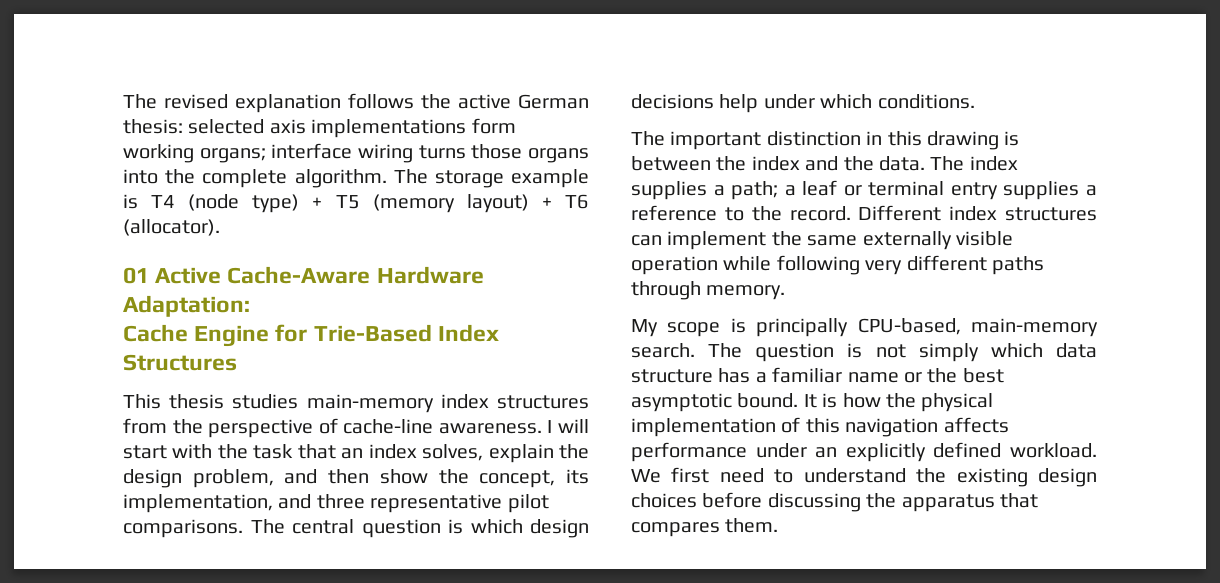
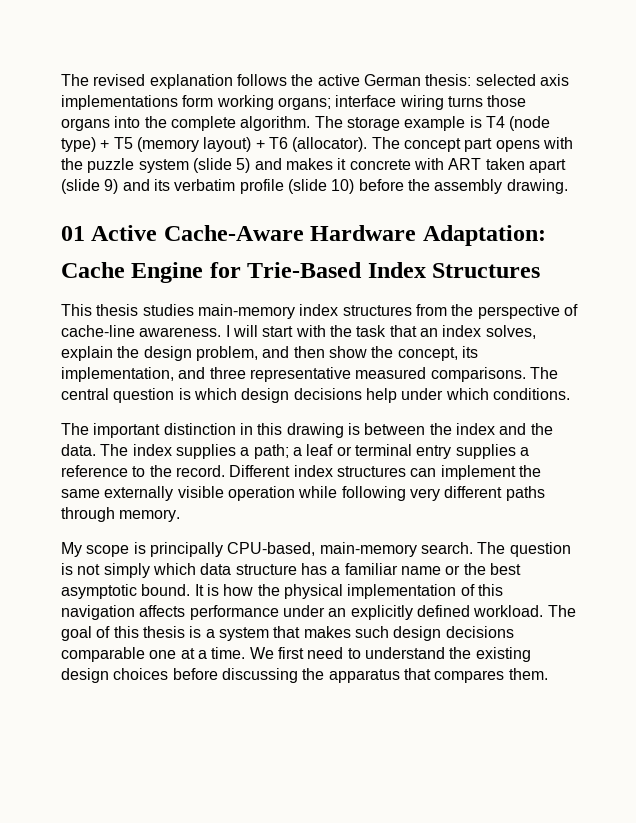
(220, 227) none -> [371,137,573,152] [61,158,566,173] [61,179,568,194] The concept part opens with the puzzle system (slide 5) and makes it concrete with ART taken apart (slide 9) and its verbatim profile (slide 10) before the assembly drawing.
[507,494,549,513] pilot -> [355,367,427,379] measured
(1097, 450) none -> [547,605,576,617] [61,626,514,641] [61,647,246,662] The goal of this thesis is a system that makes such design decisions comparable one at a time.

